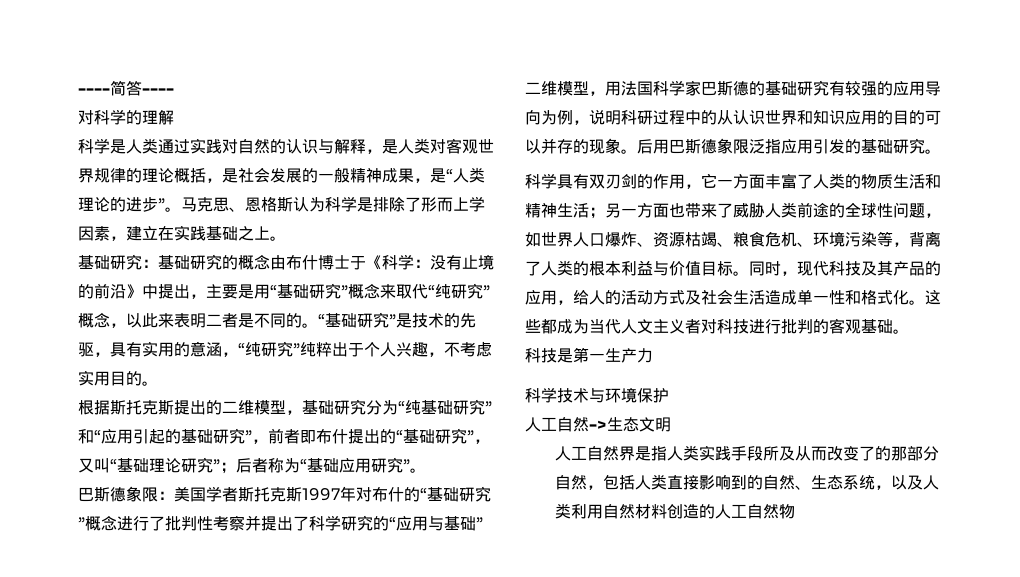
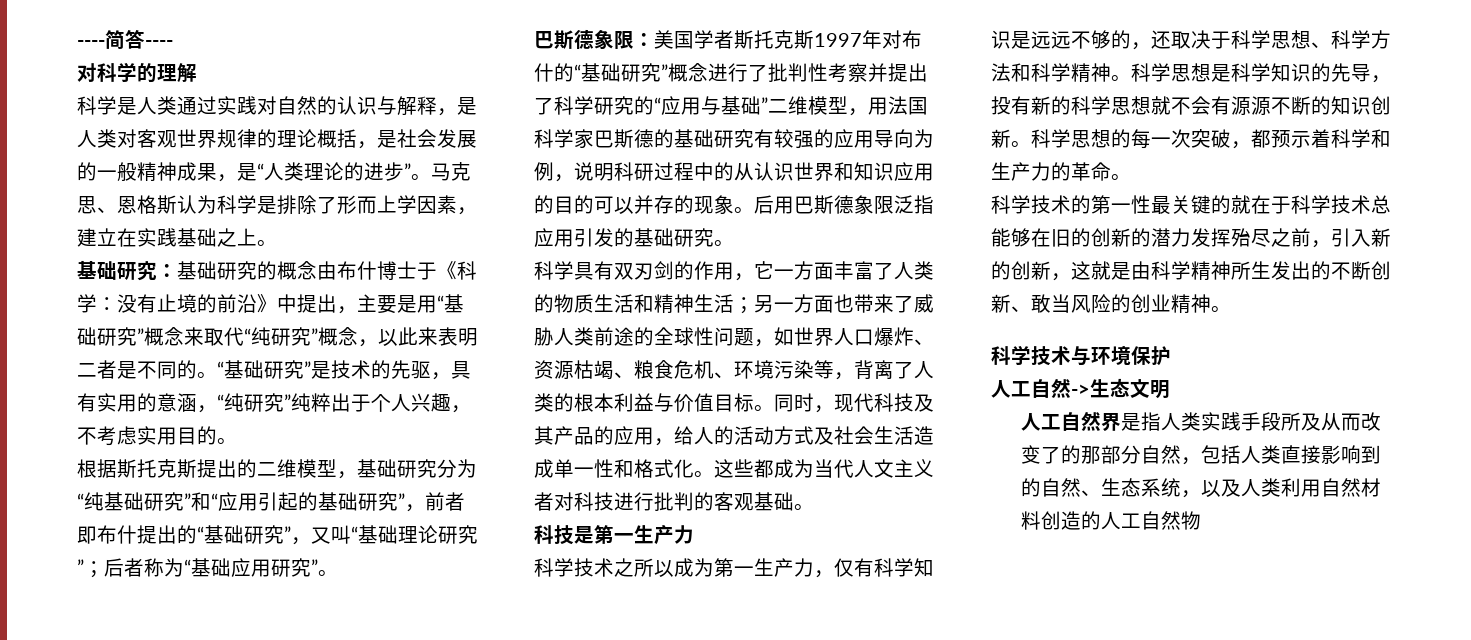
(653, 355) none -> [534,558,934,578] [991,30,1391,50] [991,63,1391,83] [991,96,1391,116] [991,129,1391,149] [991,162,1131,181] [991,195,1391,214] [991,228,1391,248] [991,261,1391,281] [991,294,1231,313] // 科学技术之所以成为第一生产力，仅有科学知识是远远不够的，还取决于科学思想、科学方法和科学精神。科学思想是科学知识的先导，投有新的科学思想就不会有源源不断的知识创新。科学思想的每一次突破，都预示着科学和生产力的革命。 // 科学技术的第一性最关键的就在于科学技术总能够在旧的创新的潜力发挥殆尽之前，引入新的创新，这就是由科学精神所生发出的不断创新、敢当风险的创业精神。

